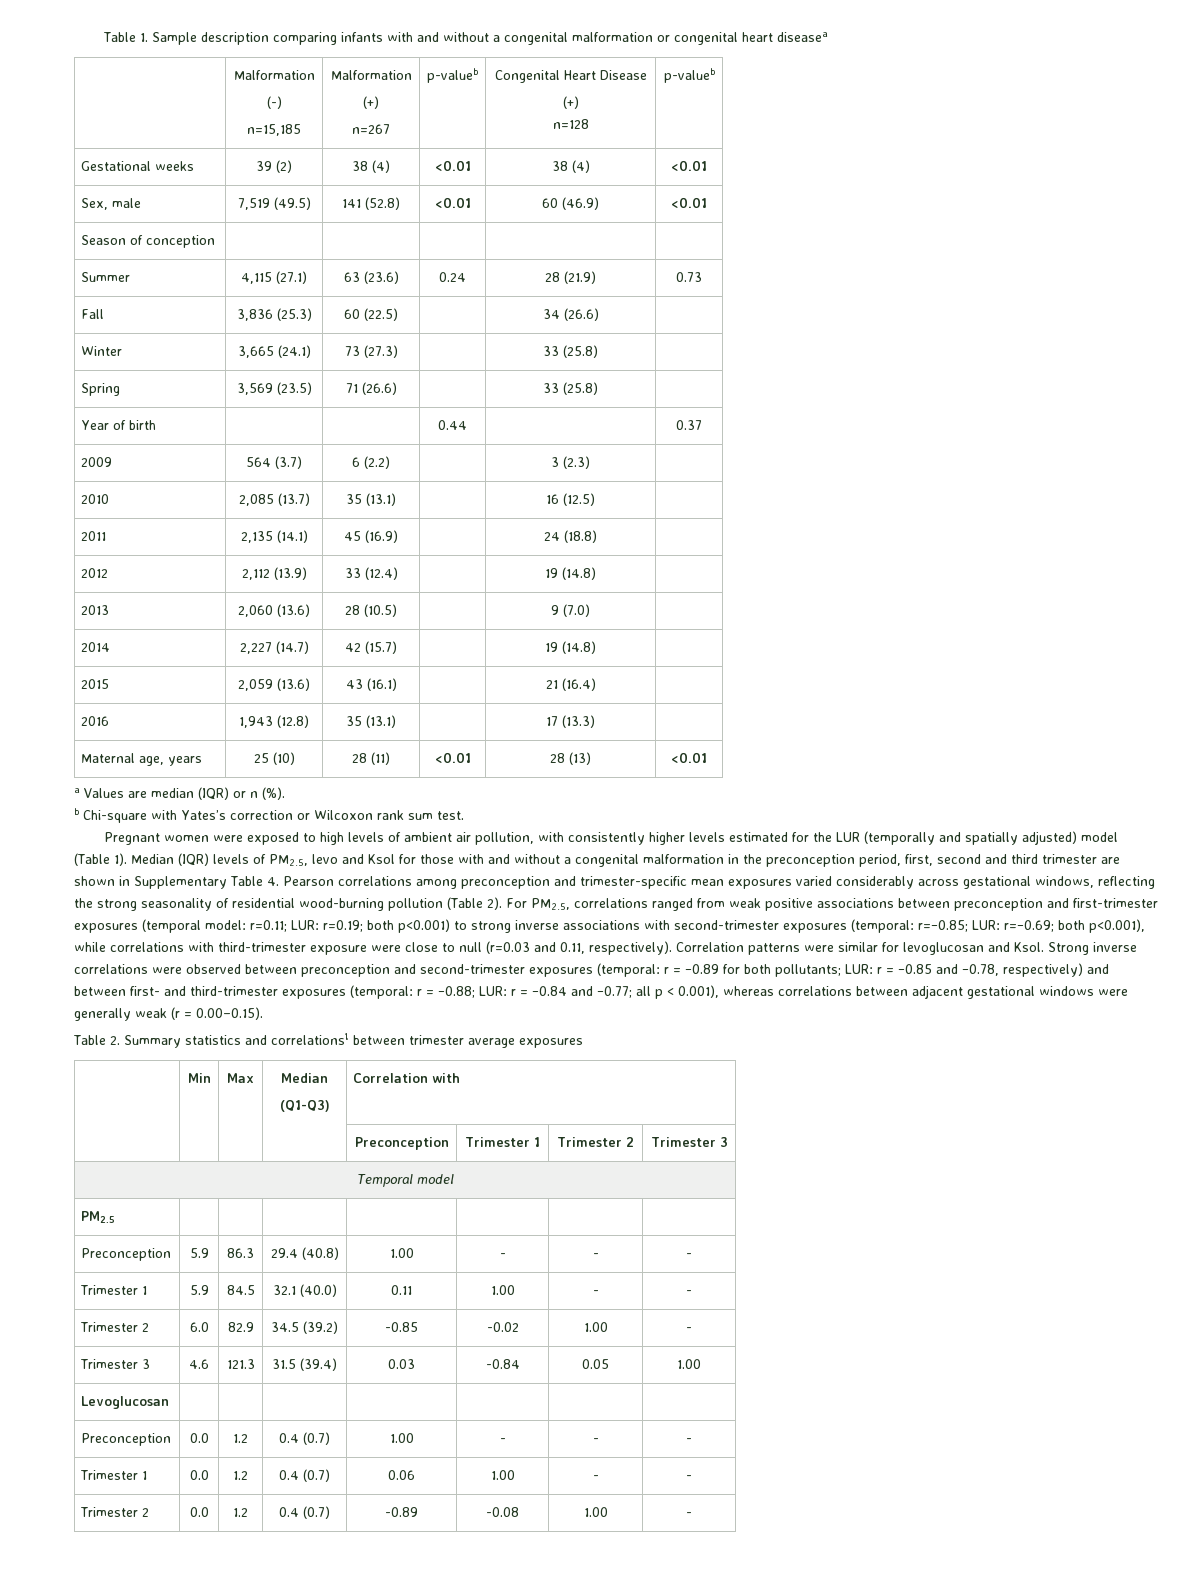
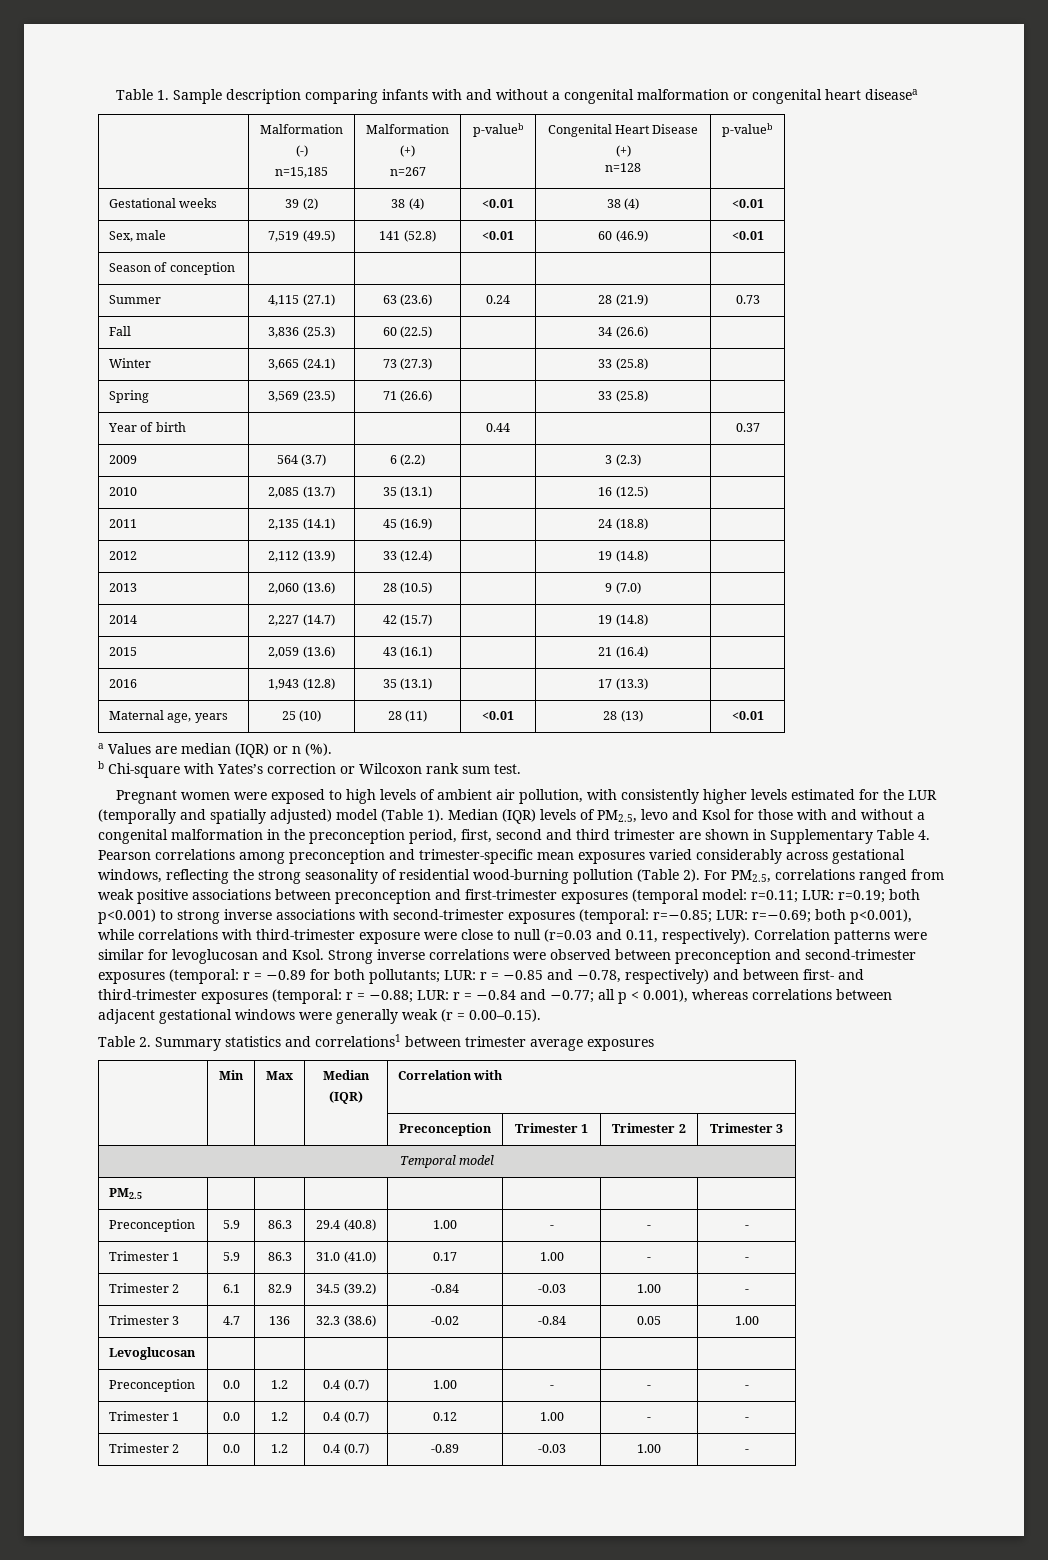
[279,1100,330,1112] (Q1-Q3) -> [329,1091,363,1104] (IQR)
[226,1285,255,1295] [272,1284,337,1297] [391,1285,412,1295] [490,1285,515,1295] [592,1290,599,1295] [686,1290,692,1295] [80,1322,150,1332] [189,1322,209,1332] 84.5 | 32.1 (40.0) | 0.11 | 1.00 | - | - // Trimester 2 | 6.0 -> [267,1252,292,1261] [316,1251,376,1263] [433,1252,457,1261] [539,1252,564,1261] [647,1257,651,1261] [744,1257,749,1261] [109,1283,180,1293] [222,1284,240,1293] 86.3 | 31.0 (41.0) | 0.17 | 1.00 | - | - // Trimester 2 | 6.1
[385,1322,418,1332] [486,1322,519,1332] -0.85 | -0.02 -> [431,1284,459,1293] [537,1284,566,1293] -0.84 | -0.03
[189,1359,209,1369] [226,1359,255,1369] [272,1358,337,1371] [388,1359,415,1369] 4.6 | 121.3 | 31.5 (39.4) | 0.03 -> [222,1316,240,1325] [269,1316,290,1325] [316,1315,376,1327] [431,1316,459,1325] 4.7 | 136 | 32.3 (38.6) | -0.02
[388,1470,415,1480] 0.06 -> [433,1412,457,1421] 0.12
[486,1507,519,1517] -0.08 -> [537,1444,566,1453] -0.03

